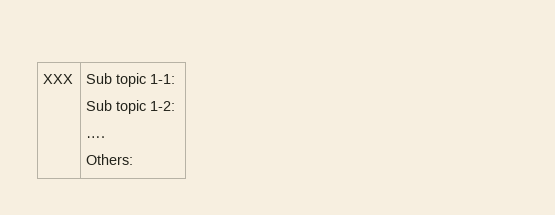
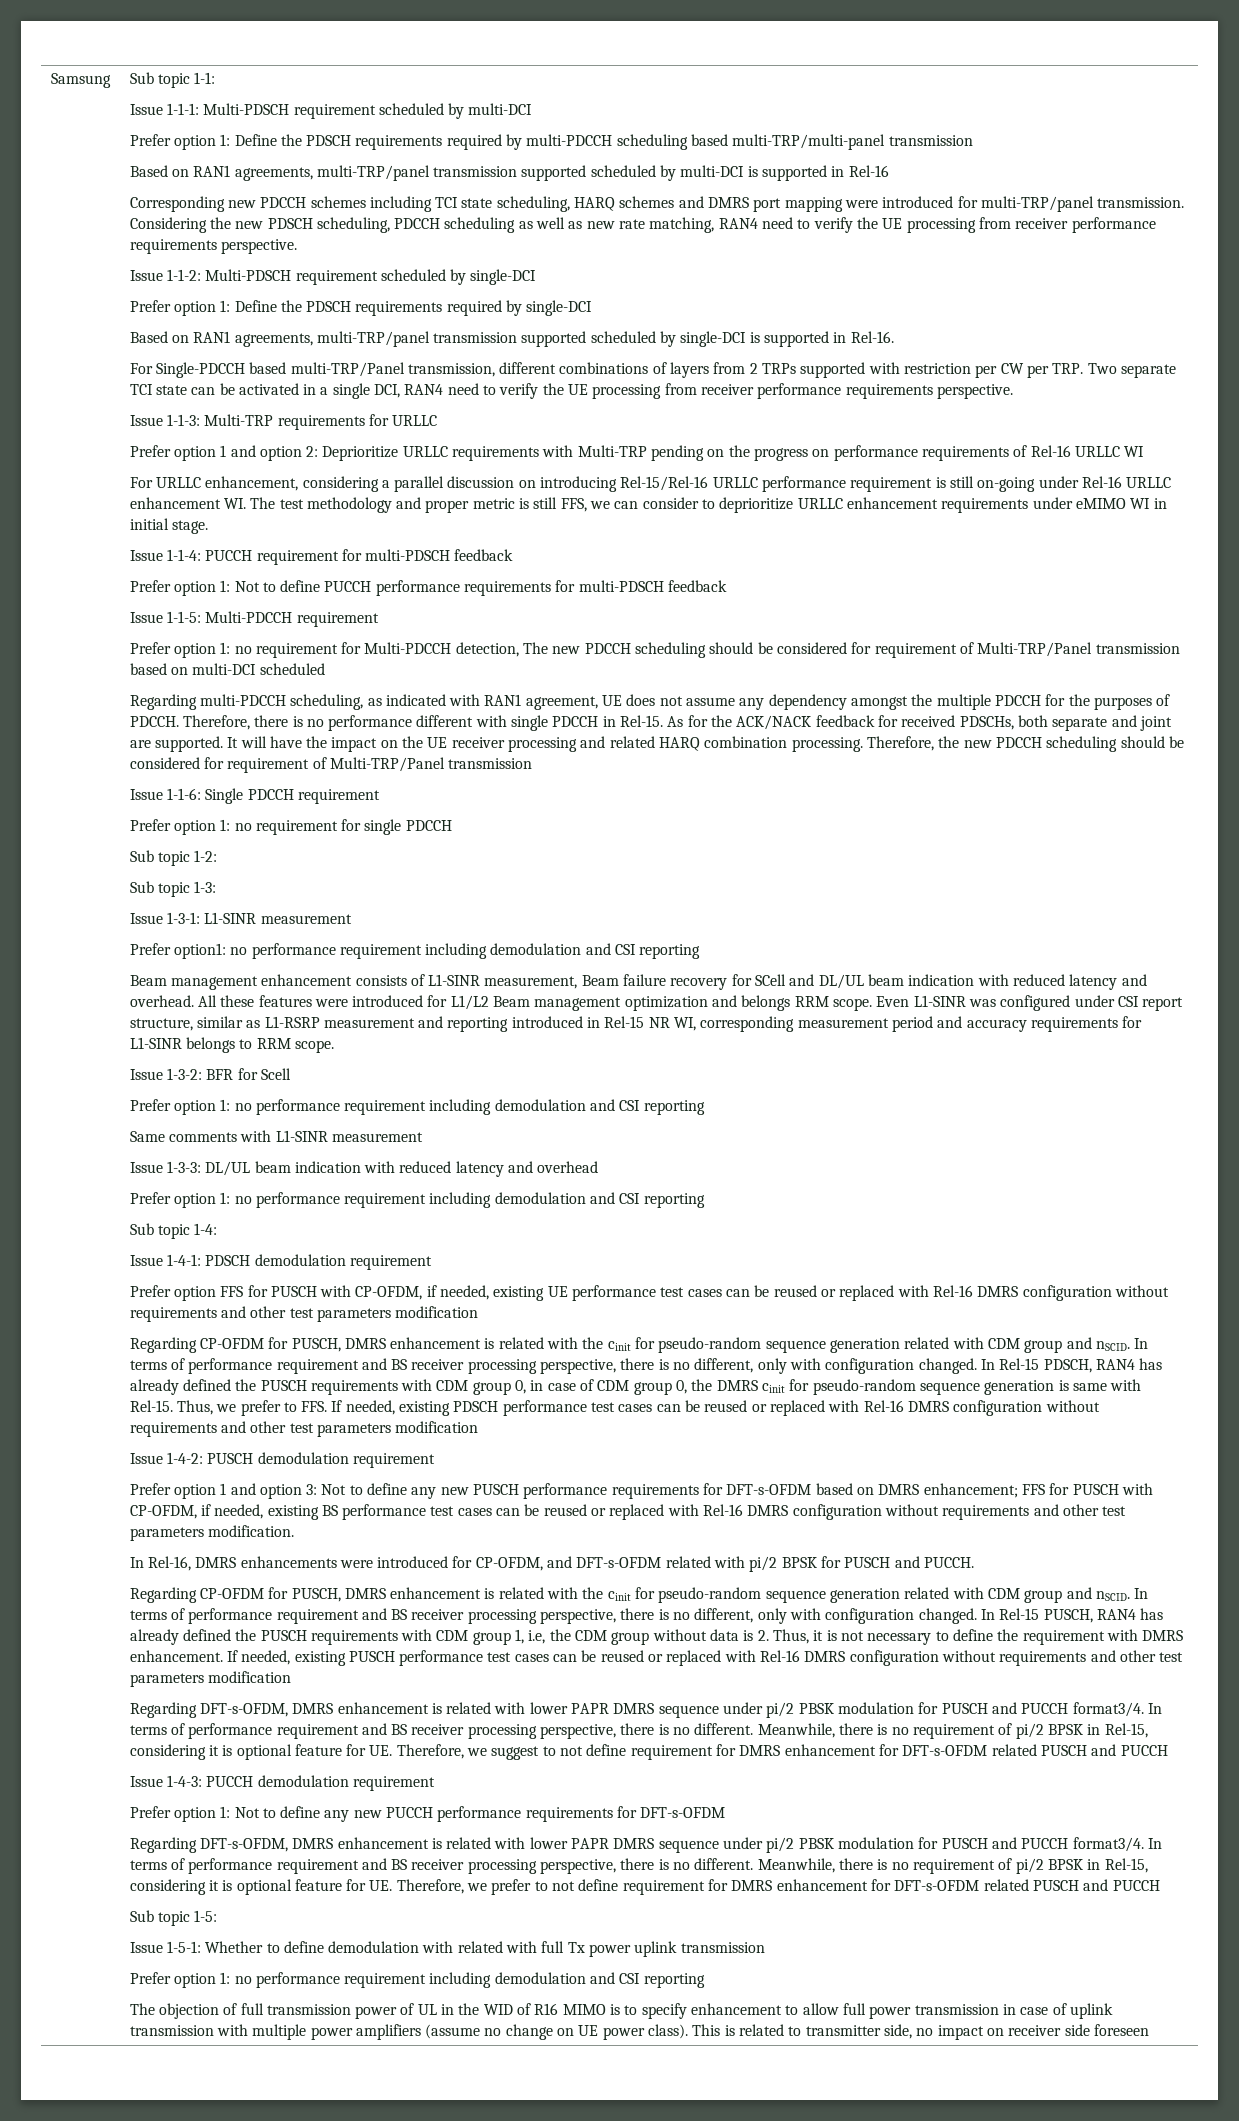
[43,74,74,84] XXX -> [50,73,111,88] Samsung
[86,100,176,114] [86,136,106,138] [86,154,134,165] Sub topic 1-2: // …. // Others: -> [129,103,533,119] [129,134,973,150] [129,165,889,181] [129,196,1185,212] [129,217,1156,233] [129,239,297,254] [129,269,537,285] [129,300,593,316] [129,331,894,347] [129,362,1176,378] [129,383,1013,399] [129,414,438,430] [129,445,1145,461] [129,476,1172,492] [129,497,1167,513] [129,518,208,534] [129,549,514,565] [129,580,728,596] [129,611,379,627] [129,642,1180,658] [129,663,325,675] [129,694,1171,710] [129,715,1172,731] [129,736,1184,752] [129,757,533,773] [129,788,380,804] [129,819,452,835] [129,850,218,866] [129,881,217,897] [129,912,352,924] [129,943,701,959] [129,974,1147,990] [129,995,1184,1011] [129,1016,1143,1032] [129,1037,334,1053] [129,1068,291,1080] [129,1099,705,1115] [129,1130,423,1142] [129,1161,599,1177] [129,1192,705,1208] [129,1223,218,1239] [129,1254,432,1270] [129,1285,1169,1301] [129,1306,479,1322] [129,1337,1149,1353] [129,1358,1163,1374] [129,1379,1142,1395] [129,1400,1100,1416] [129,1421,479,1437] [129,1452,435,1468] [129,1483,1153,1499] [129,1504,1127,1520] [129,1525,294,1541] [129,1556,974,1572] [129,1587,1149,1603] [129,1608,1164,1624] [129,1629,1184,1645] [129,1650,1184,1666] [129,1671,291,1687] [129,1702,1162,1718] [129,1723,1148,1739] [129,1744,1168,1760] [129,1775,435,1791] [129,1806,726,1822] [129,1837,1162,1853] [129,1858,1148,1874] [129,1879,1160,1895] [129,1910,218,1926] [129,1941,765,1957] [129,1972,705,1988] [129,2003,1113,2019] [129,2024,1149,2040] Issue 1-1-1: Multi-PDSCH requirement scheduled by multi-DCI // Prefer option 1: Define the PDSCH requirements required by multi-PDCCH scheduling based multi-TRP/multi-panel transmission // Based on RAN1 agreements, multi-TRP/panel transmission supported scheduled by multi-DCI is supported in Rel-16 // Corresponding new PDCCH schemes including TCI state scheduling, HARQ schemes and DMRS port mapping were introduced for multi-TRP/panel transmission. Considering the new PDSCH scheduling, PDCCH scheduling as well as new rate matching, RAN4 need to verify the UE processing from receiver performance requirements perspective. // Issue 1-1-2: Multi-PDSCH requirement scheduled by single-DCI // Prefer option 1: Define the PDSCH requirements required by single-DCI // Based on RAN1 agreements, multi-TRP/panel transmission supported scheduled by single-DCI is supported in Rel-16. // For Single-PDCCH based multi-TRP/Panel transmission, different combinations of layers from 2 TRPs supported with restriction per CW per TRP. Two separate TCI state can be activated in a single DCI, RAN4 need to verify the UE processing from receiver performance requirements perspective. // Issue 1-1-3: Multi-TRP requirements for URLLC // Prefer option 1 and option 2: Deprioritize URLLC requirements with Multi-TRP pending on the progress on performance requirements of Rel-16 URLLC WI // For URLLC enhancement, considering a parallel discussion on introducing Rel-15/Rel-16 URLLC performance requirement is still on-going under Rel-16 URLLC enhancement WI. The test methodology and proper metric is still FFS, we can consider to deprioritize URLLC enhancement requirements under eMIMO WI in initial stage. // Issue 1-1-4: PUCCH requirement for multi-PDSCH feedback // Prefer option 1: Not to define PUCCH performance requirements for multi-PDSCH feedback // Issue 1-1-5: Multi-PDCCH requirement // Prefer option 1: no requirement for Multi-PDCCH detection, The new PDCCH scheduling should be considered for requirement of Multi-TRP/Panel transmission based on multi-DCI scheduled // Regarding multi-PDCCH scheduling, as indicated with RAN1 agreement, UE does not assume any dependency amongst the multiple PDCCH for the purposes of PDCCH. Therefore, there is no performance different with single PDCCH in Rel-15. As for the ACK/NACK feedback for received PDSCHs, both separate and joint are supported. It will have the impact on the UE receiver processing and related HARQ combination processing. Therefore, the new PDCCH scheduling should be considered for requirement of Multi-TRP/Panel transmission // Issue 1-1-6: Single PDCCH requirement // Prefer option 1: no requirement for single PDCCH // Sub topic 1-2: // Sub topic 1-3: // Issue 1-3-1: L1-SINR measurement // Prefer option1: no performance requirement including demodulation and CSI reporting // Beam management enhancement consists of L1-SINR measurement, Beam failure recovery for SCell and DL/UL beam indication with reduced latency and overhead. All these features were introduced for L1/L2 Beam management optimization and belongs RRM scope. Even L1-SINR was configured under CSI report structure, similar as L1-RSRP measurement and reporting introduced in Rel-15 NR WI, corresponding measurement period and accuracy requirements for L1-SINR belongs to RRM scope. // Issue 1-3-2: BFR for Scell // Prefer option 1: no performance requirement including demodulation and CSI reporting // Same comments with L1-SINR measurement // Issue 1-3-3: DL/UL beam indication with reduced latency and overhead // Prefer option 1: no performance requirement including demodulation and CSI reporting // Sub topic 1-4: // Issue 1-4-1: PDSCH demodulation requirement // Prefer option FFS for PUSCH with CP-OFDM, if needed, existing UE performance test cases can be reused or replaced with Rel-16 DMRS configuration without requirements and other test parameters modification // Regarding CP-OFDM for PUSCH, DMRS enhancement is related with the cinit for pseudo-random sequence generation related with CDM group and nSCID. In terms of performance requirement and BS receiver processing perspective, there is no different, only with configuration changed. In Rel-15 PDSCH, RAN4 has already defined the PUSCH requirements with CDM group 0, in case of CDM group 0, the DMRS cinit for pseudo-random sequence generation is same with Rel-15. Thus, we prefer to FFS. If needed, existing PDSCH performance test cases can be reused or replaced with Rel-16 DMRS configuration without requirements and other test parameters modification // Issue 1-4-2: PUSCH demodulation requirement // Prefer option 1 and option 3: Not to define any new PUSCH performance requirements for DFT-s-OFDM based on DMRS enhancement; FFS for PUSCH with CP-OFDM, if needed, existing BS performance test cases can be reused or replaced with Rel-16 DMRS configuration without requirements and other test parameters modification. // In Rel-16, DMRS enhancements were introduced for CP-OFDM, and DFT-s-OFDM related with pi/2 BPSK for PUSCH and PUCCH. // Regarding CP-OFDM for PUSCH, DMRS enhancement is related with the cinit for pseudo-random sequence generation related with CDM group and nSCID. In terms of performance requirement and BS receiver processing perspective, there is no different, only with configuration changed. In Rel-15 PUSCH, RAN4 has already defined the PUSCH requirements with CDM group 1, i.e, the CDM group without data is 2. Thus, it is not necessary to define the requirement with DMRS enhancement. If needed, existing PUSCH performance test cases can be reused or replaced with Rel-16 DMRS configuration without requirements and other test parameters modification // Regarding DFT-s-OFDM, DMRS enhancement is related with lower PAPR DMRS sequence under pi/2 PBSK modulation for PUSCH and PUCCH format3/4. In terms of performance requirement and BS receiver processing perspective, there is no different. Meanwhile, there is no requirement of pi/2 BPSK in Rel-15, considering it is optional feature for UE. Therefore, we suggest to not define requirement for DMRS enhancement for DFT-s-OFDM related PUSCH and PUCCH // Issue 1-4-3: PUCCH demodulation requirement // Prefer option 1: Not to define any new PUCCH performance requirements for DFT-s-OFDM // Regarding DFT-s-OFDM, DMRS enhancement is related with lower PAPR DMRS sequence under pi/2 PBSK modulation for PUSCH and PUCCH format3/4. In terms of performance requirement and BS receiver processing perspective, there is no different. Meanwhile, there is no requirement of pi/2 BPSK in Rel-15, considering it is optional feature for UE. Therefore, we prefer to not define requirement for DMRS enhancement for DFT-s-OFDM related PUSCH and PUCCH // Sub topic 1-5: // Issue 1-5-1: Whether to define demodulation with related with full Tx power uplink transmission // Prefer option 1: no performance requirement including demodulation and CSI reporting // The objection of full transmission power of UL in the WID of R16 MIMO is to specify enhancement to allow full power transmission in case of uplink transmission with multiple power amplifiers (assume no change on UE power class). This is related to transmitter side, no impact on receiver side foreseen

